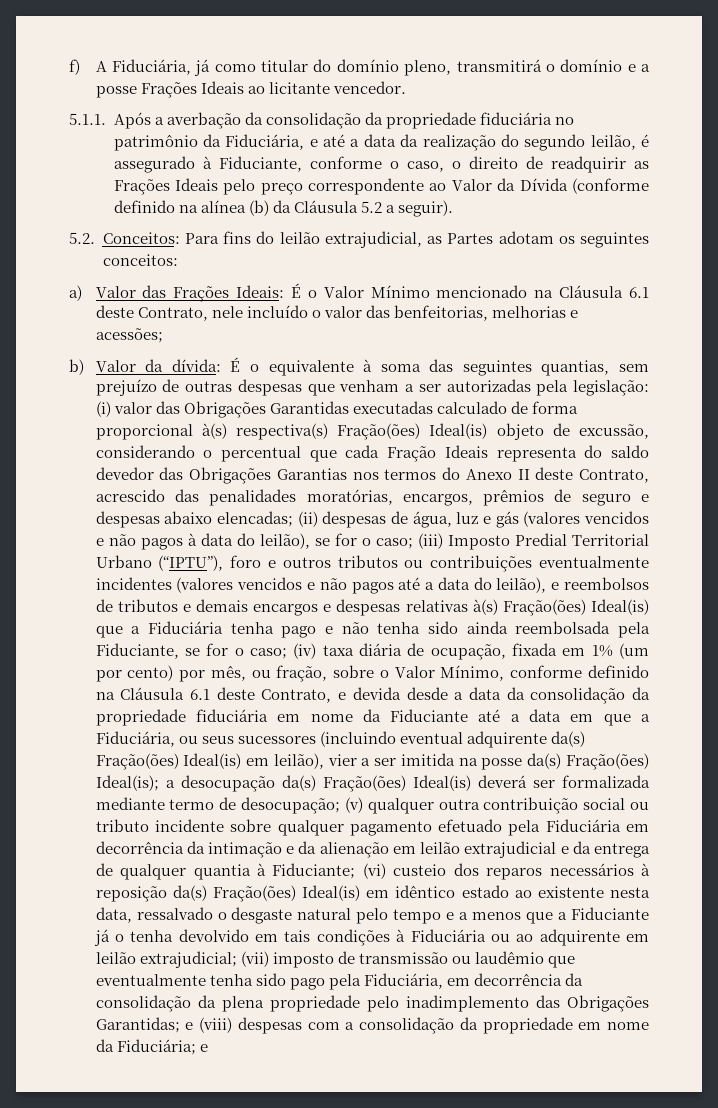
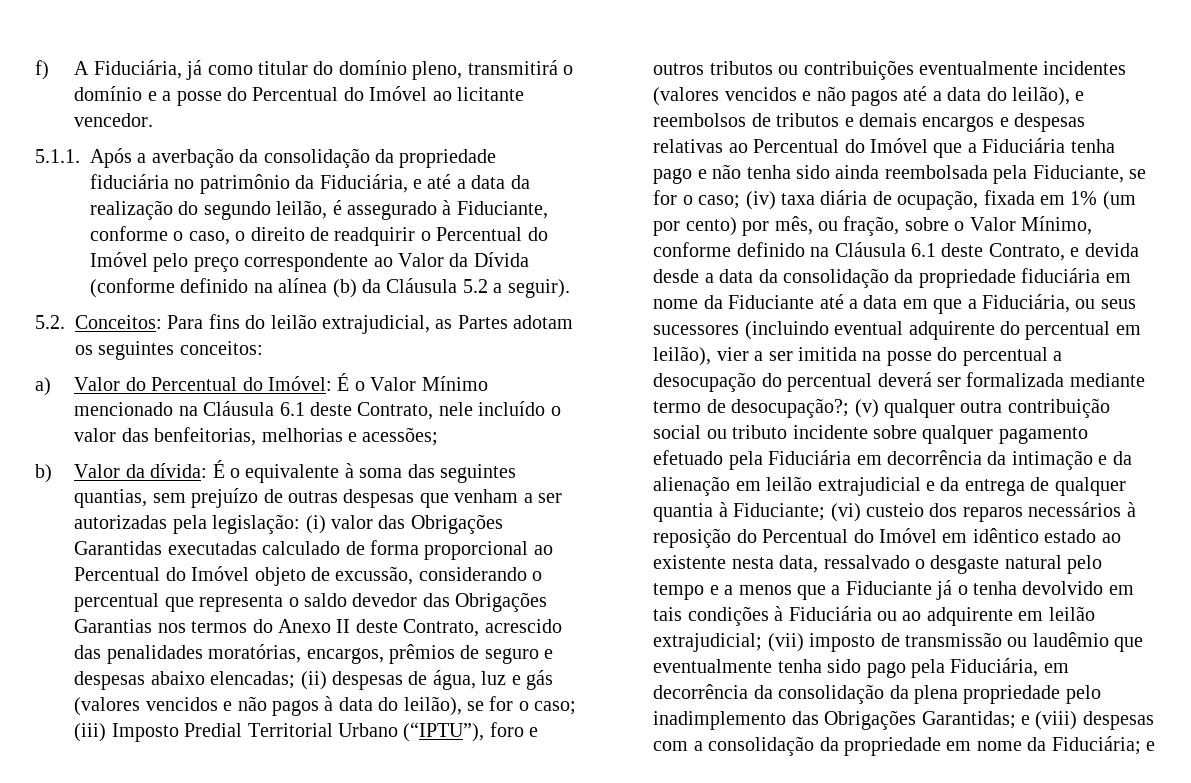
[140,81,244,98] Frações Ideais -> [227,86,428,101] do Percentual do Imóvel
[634,161,649,169] [113,178,218,195] as Frações Ideais -> [420,227,548,241] [90,252,148,267] o Percentual do Imóvel
[142,285,285,302] das Frações Ideais: -> [125,376,333,391] do Percentual do Imóvel:
[201,423,488,440] à(s) respectiva(s) Fração(ões) Ideal(is) -> [533,545,553,555] [74,566,250,581] ao Percentual do Imóvel
[345,445,603,462] cada Fração Ideais representa do -> [199,595,299,612] representa o
[472,599,649,616] à(s) Fração(ões) Ideal(is) -> [728,138,929,153] ao Percentual do Imóvel
[550,731,585,747] [95,753,242,770] da(s) Fração(ões) Ideal(is) -> [1000,321,1111,340] do percentual
[527,753,649,770] [95,775,471,792] da(s) Fração(ões) Ideal(is); a desocupação da(s) Fração(ões) Ideal(is) -> [937,347,1063,366] [653,372,873,392] do percentual a desocupação do percentual
[241,797,341,814] desocupação; -> [731,398,850,418] desocupação?;
[172,885,361,902] da(s) Fração(ões) Ideal(is) -> [736,528,938,543] do Percentual do Imóvel

